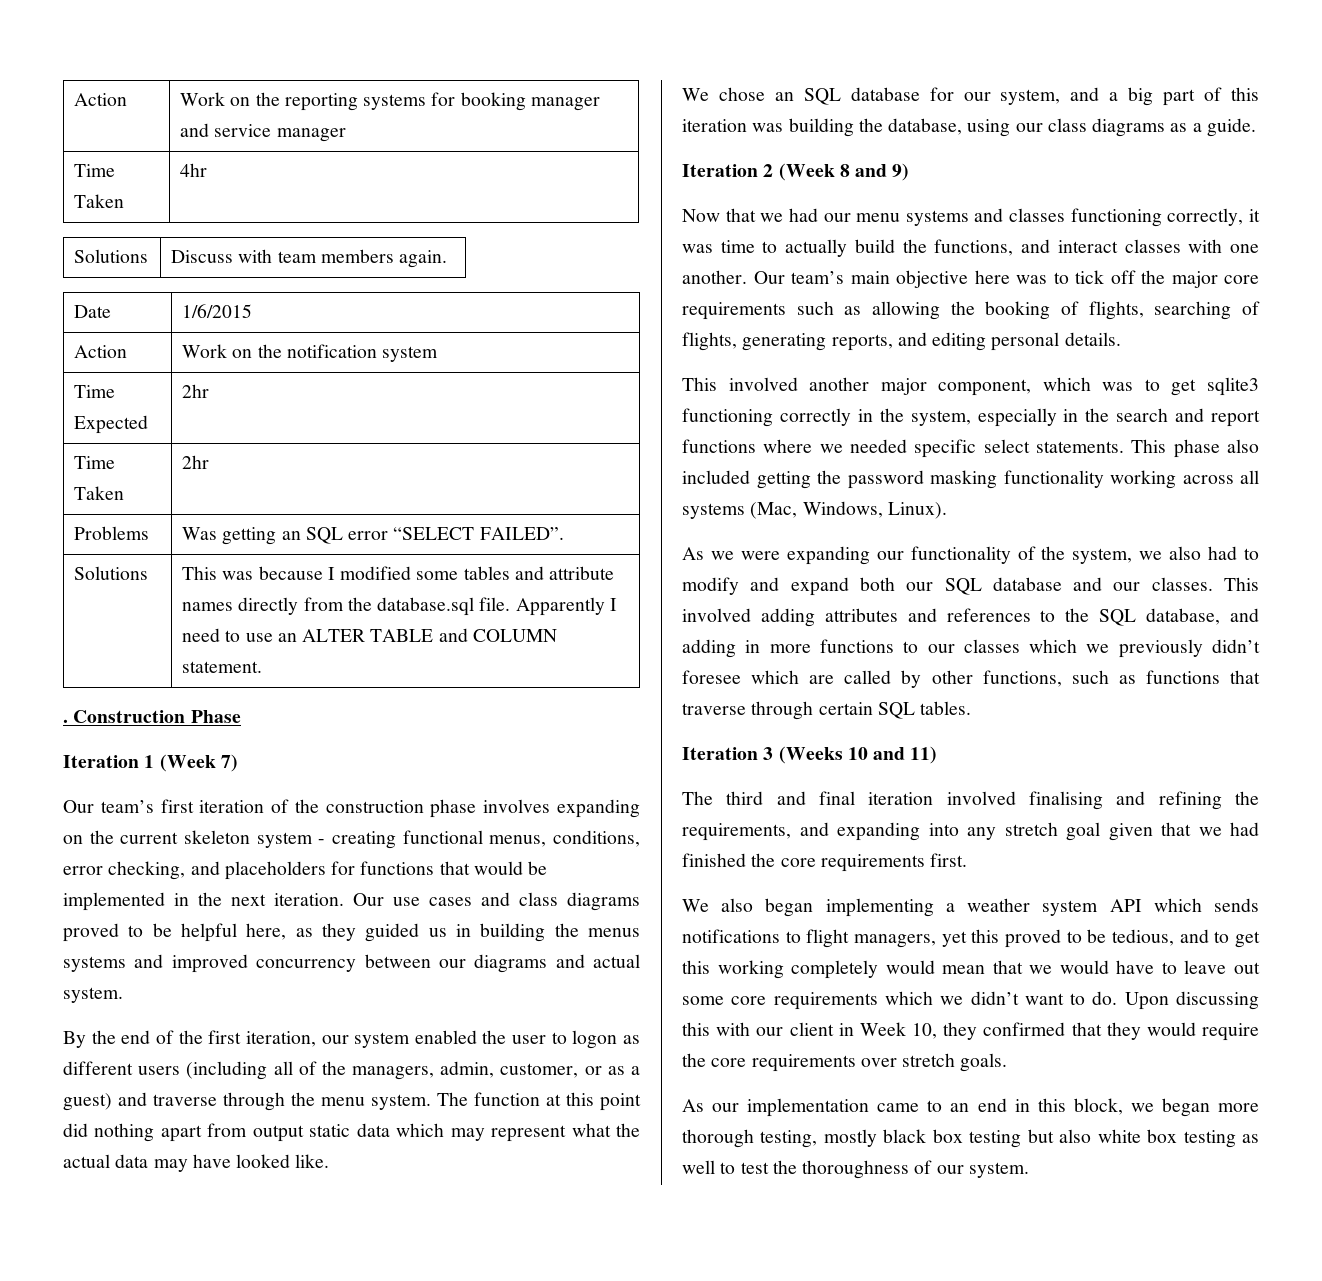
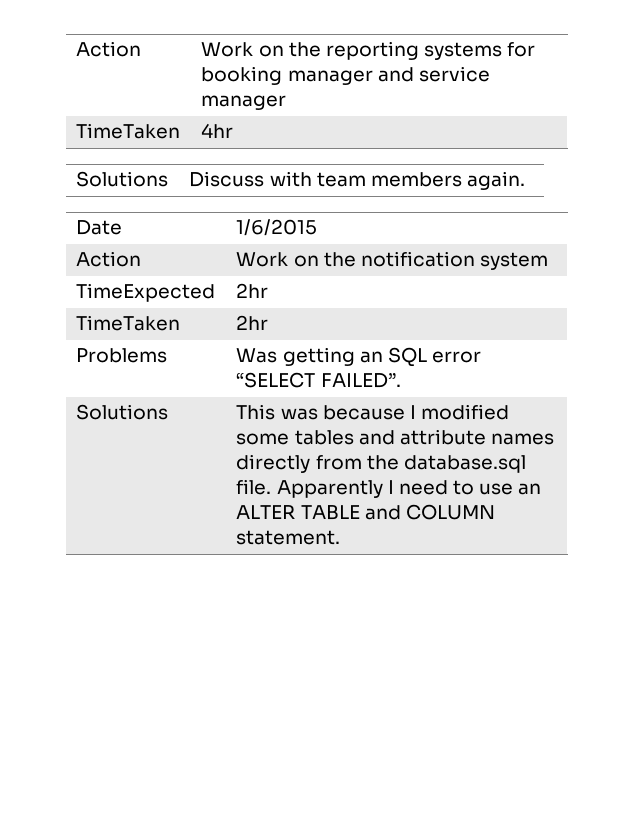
[74,164,116,177] [74,194,125,208] Time Taken -> [76,123,181,139] TimeTaken
[74,385,116,398] [74,415,149,434] [182,384,210,398] [74,456,116,469] [74,486,125,500] Time Expected | 2hr // Time Taken -> [76,283,216,302] [236,283,269,298] [76,315,181,331] TimeExpected | 2hr // TimeTaken
[63,710,241,723] [63,754,238,772] [63,799,640,818] [63,830,640,849] [63,861,548,880] [63,892,640,911] [63,923,640,942] [63,954,640,973] [63,987,123,1003] [63,1030,641,1049] [63,1061,640,1080] [63,1092,641,1111] [63,1123,640,1142] [63,1154,330,1172] [682,87,1259,106] [682,118,1256,137] [682,163,910,181] [682,208,1260,227] [682,239,1259,257] [682,270,1259,288] [682,301,1260,320] [682,332,1121,351] [682,377,1259,396] [682,408,1260,427] [682,439,1259,458] [682,470,1259,489] [682,501,947,519] [682,546,1259,565] [682,577,1259,596] [682,608,1259,627] [682,639,1260,658] [682,670,1260,688] [682,701,972,720] [682,746,938,764] [682,791,1259,810] [682,822,1259,841] [682,853,968,872] [682,898,1259,917] [682,929,1260,948] [682,960,1260,979] [682,991,1259,1010] [682,1022,1259,1041] [682,1053,1008,1072] [682,1098,1259,1117] [682,1129,1259,1148] [682,1160,1029,1179] // . Construction Phase // Iteration 1 (Week 7) // Our team’s first iteration of the construction phase involves expanding on the current skeleton system - creating functional menus, conditions, error checking, and placeholders for functions that would be implemented in the next iteration. Our use cases and class diagrams proved to be helpful here, as they guided us in building the menus systems and improved concurrency between our diagrams and actual system. // By the end of the first iteration, our system enabled the user to logon as different users (including all of the managers, admin, customer, or as a guest) and traverse through the menu system. The function at this point did nothing apart from output static data which may represent what the actual data may have looked like. // We chose an SQL database for our system, and a big part of this iteration was building the database, using our class diagrams as a guide. // Iteration 2 (Week 8 and 9) // Now that we had our menu systems and classes functioning correctly, it was time to actually build the functions, and interact classes with one another. Our team’s main objective here was to tick off the major core requirements such as allowing the booking of flights, searching of flights, generating reports, and editing personal details. // This involved another major component, which was to get sqlite3 functioning correctly in the system, especially in the search and report functions where we needed specific select statements. This phase also included getting the password masking functionality working across all systems (Mac, Windows, Linux). // As we were expanding our functionality of the system, we also had to modify and expand both our SQL database and our classes. This involved adding attributes and references to the SQL database, and adding in more functions to our classes which we previously didn’t foresee which are called by other functions, such as functions that traverse through certain SQL tables. // Iteration 3 (Weeks 10 and 11) // The third and final iteration involved finalising and refining the requirements, and expanding into any stretch goal given that we had finished the core requirements first. // We also began implementing a weather system API which sends notifications to flight managers, yet this proved to be tedious, and to get this working completely would mean that we would have to leave out some core requirements which we didn’t want to do. Upon discussing this with our client in Week 10, they confirmed that they would require the core requirements over stretch goals. // As our implementation came to an end in this block, we began more thorough testing, mostly black box testing but also white box testing as well to test the thoroughness of our system. -> (341, 537) none

